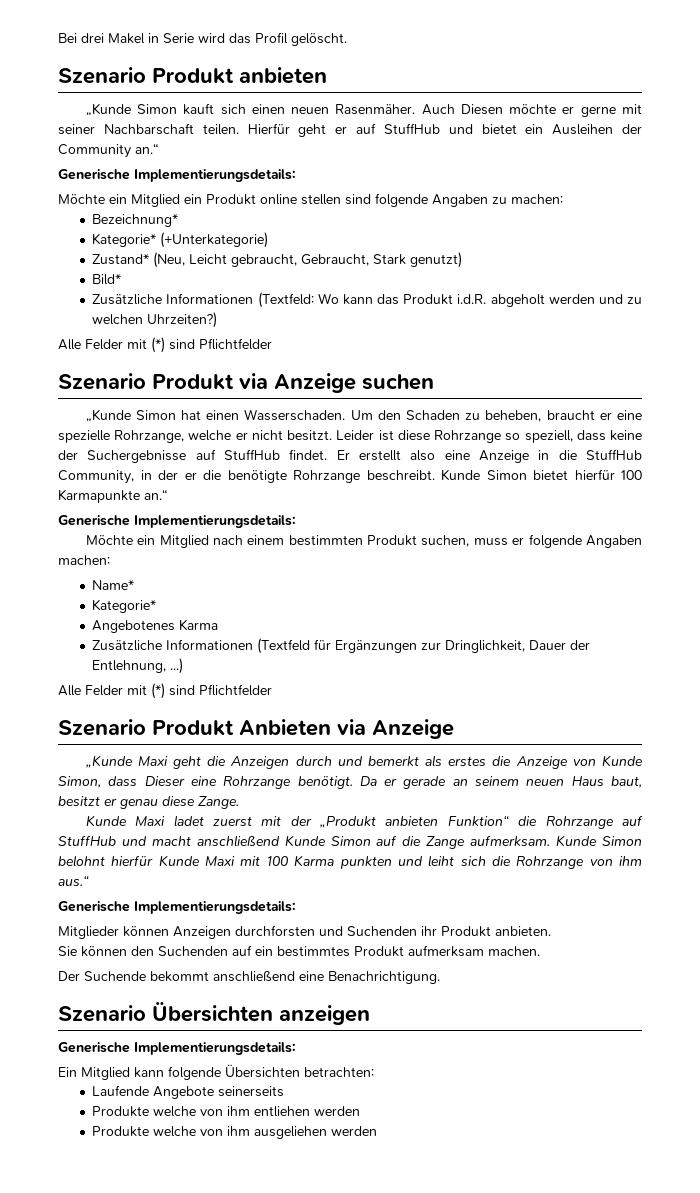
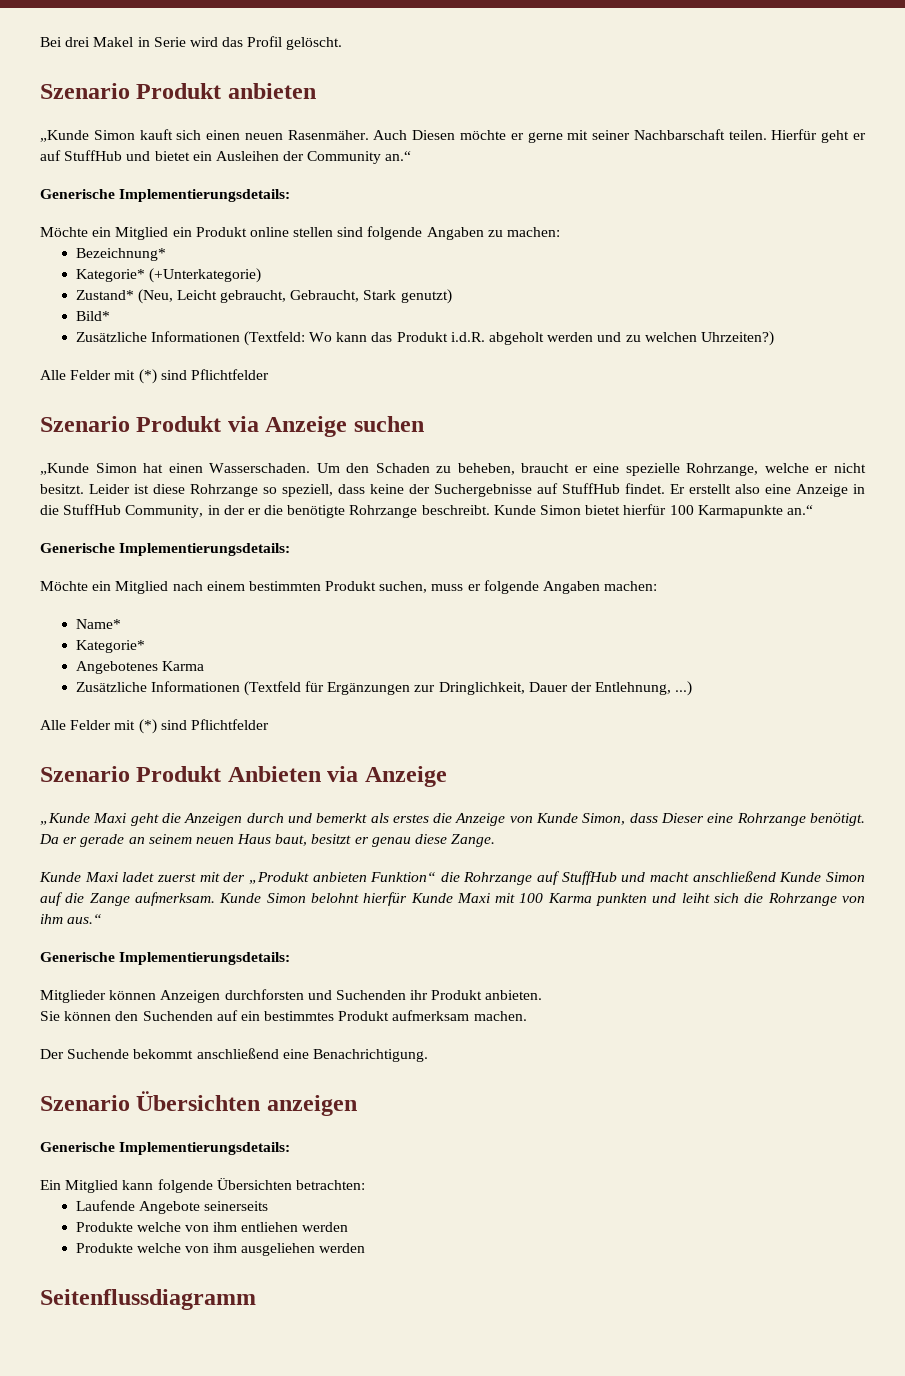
(378, 1131) none -> [40,1289,256,1310] // Seitenflussdiagramm

